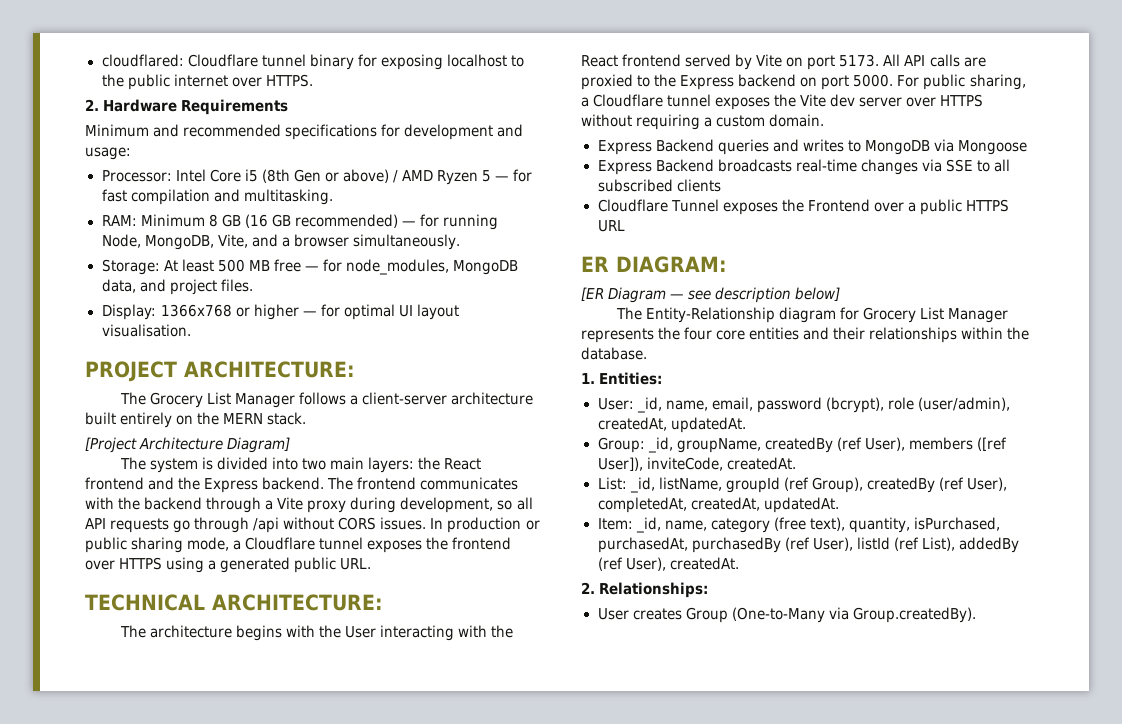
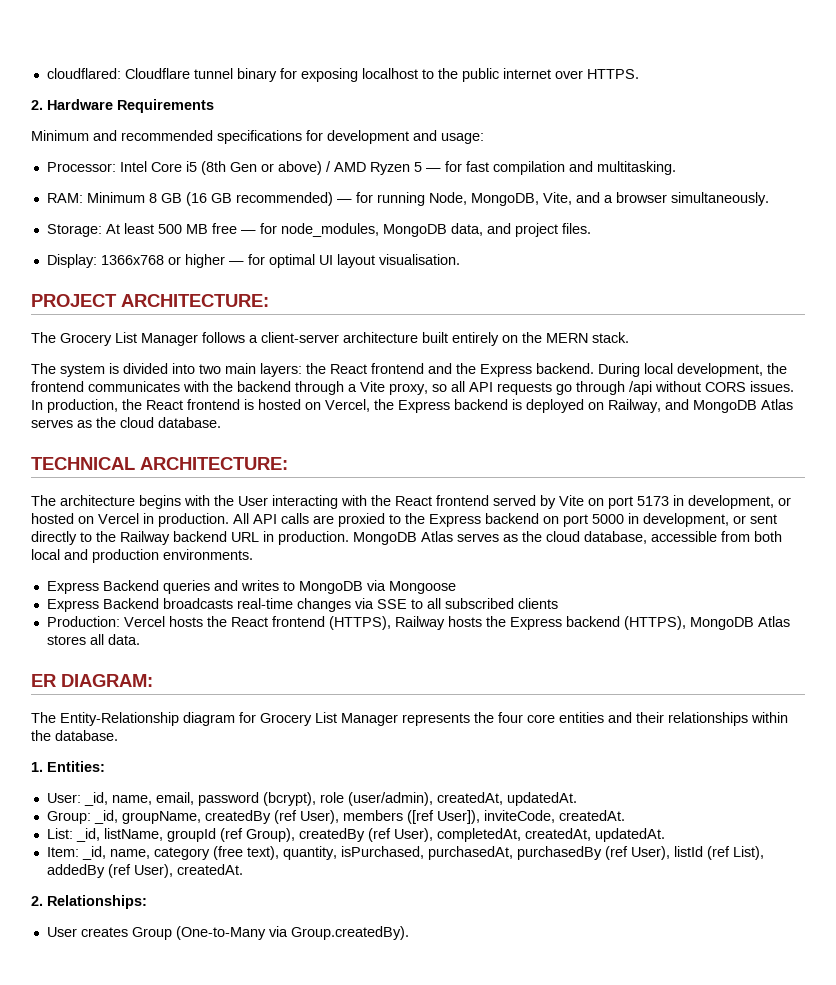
[85,437,291,453] // [Project Architecture Diagram] -> (629, 337) none
[327,477,354,490] The -> [598,363,787,377] During local development, the
[307,497,494,513] proxy during development, -> [389,383,428,395] proxy,
[447,517,540,533] [85,537,512,553] [85,557,372,573] production or public sharing mode, a Cloudflare tunnel exposes the frontend over HTTPS using a generated public URL. -> [47,399,793,413] [31,417,221,428] production, the React frontend is hosted on Vercel, the Express backend is deployed on Railway, and MongoDB Atlas serves as the cloud database.
[839,54,880,67] 5173. -> [637,495,791,509] [31,513,229,527] 5173 in development, or hosted on Vercel in production.
[853,74,1026,90] [581,94,984,110] [581,114,825,130] 5000. For public sharing, a Cloudflare tunnel exposes the Vite dev server over HTTPS without requiring a custom domain. -> [592,513,777,527] [31,531,782,545] [31,549,253,563] 5000 in development, or sent directly to the Railway backend URL in production. MongoDB Atlas serves as the cloud database, accessible from both local and production environments.
[597,199,1009,215] [597,220,625,232] [581,256,727,273] [581,287,841,303] Cloudflare Tunnel exposes the Frontend over a public HTTPS URL // ER DIAGRAM: // [ER Diagram — see description below] -> [46,616,790,630] [46,634,140,645] [31,674,153,687] Production: Vercel hosts the React frontend (HTTPS), Railway hosts the Express backend (HTTPS), MongoDB Atlas stores all data. // ER DIAGRAM:

